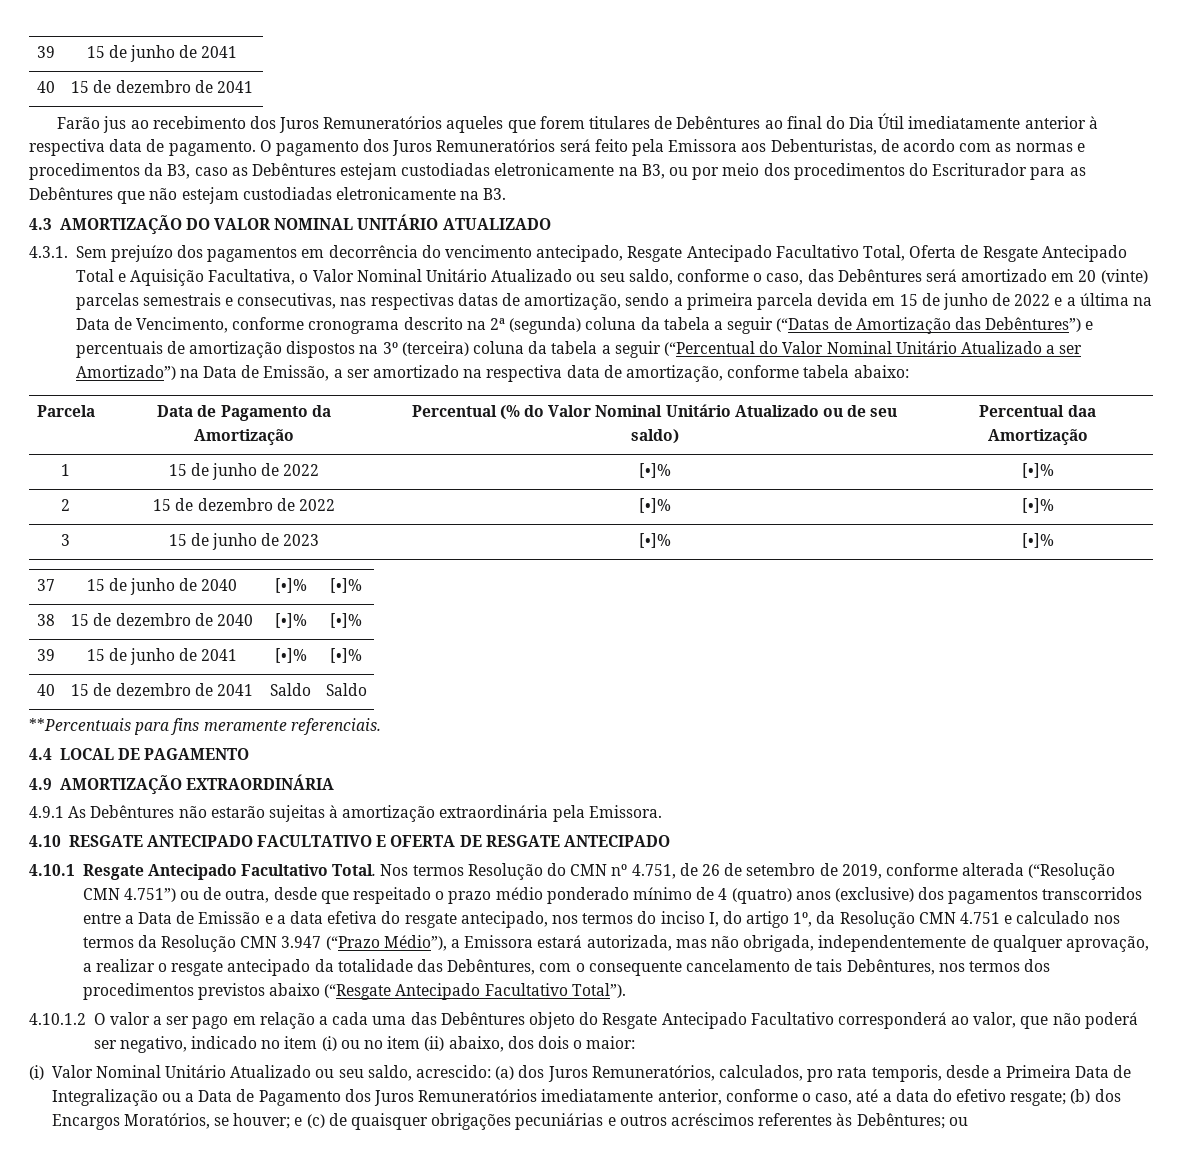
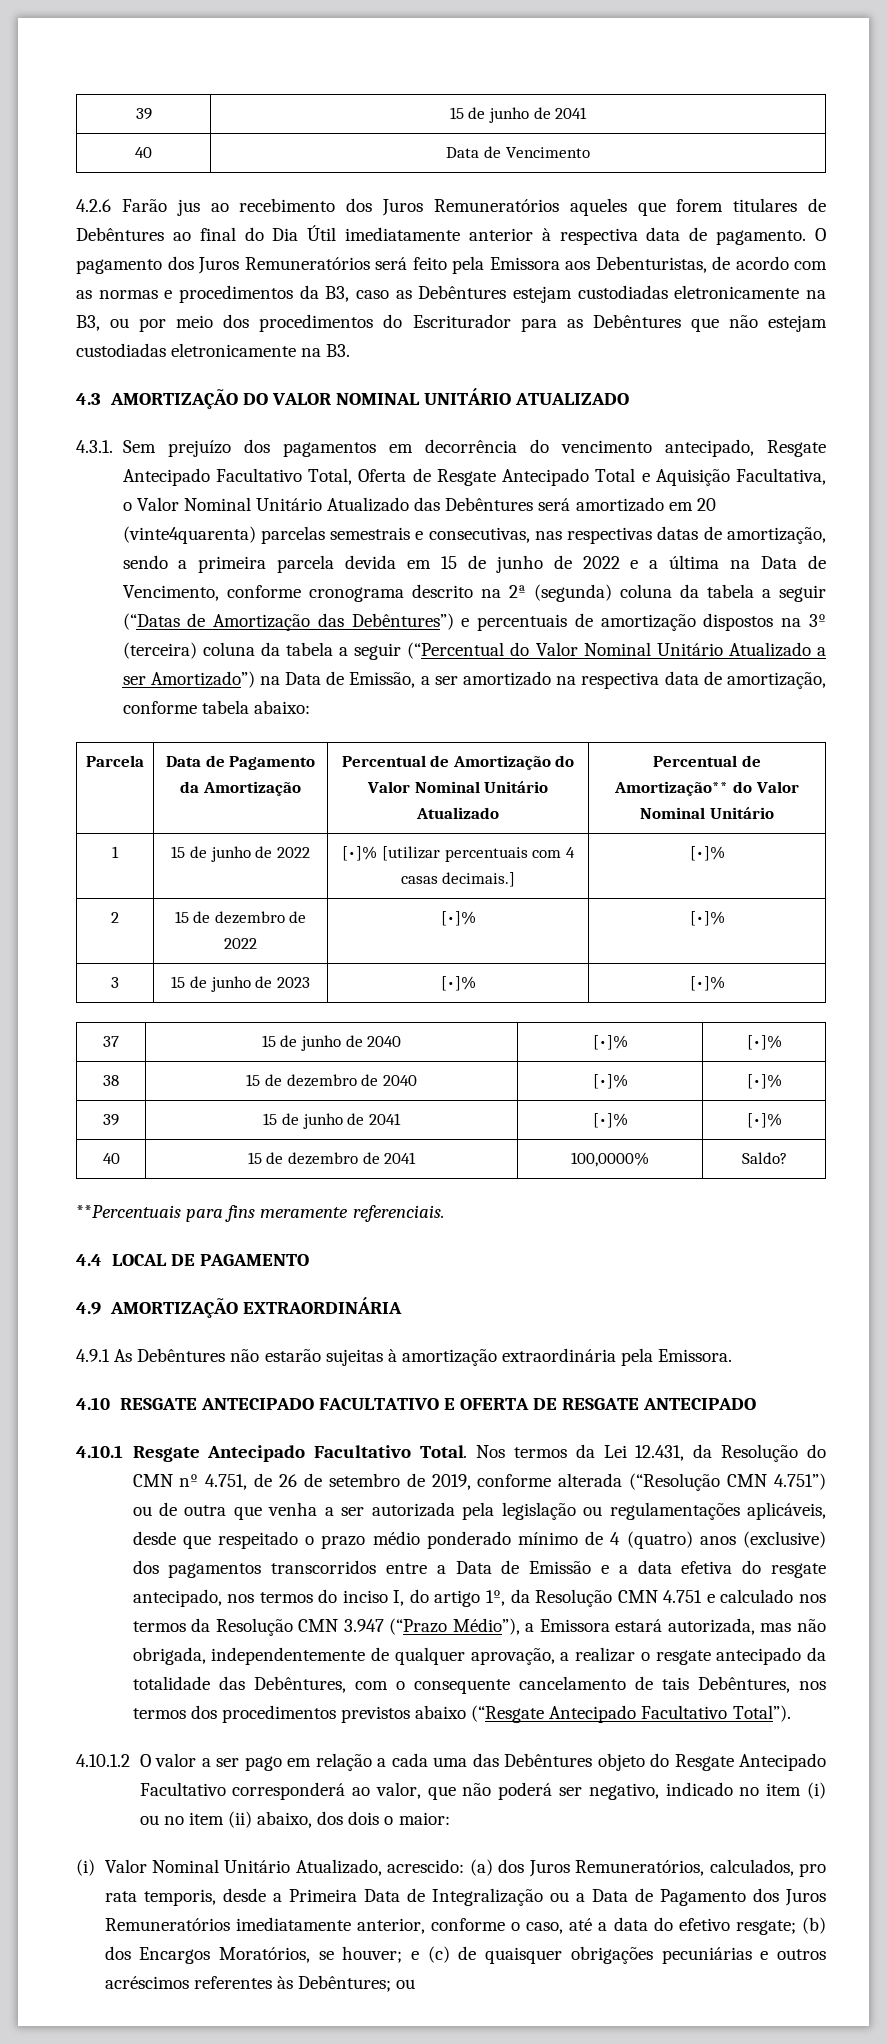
[71,80,253,93] 15 de dezembro de 2041 // -> [446,146,590,158] [76,199,111,212] Data de Vencimento // 4.2.6
[576,269,804,285] ou seu saldo, conforme o caso, -> (410, 504) none
[1100,269,1148,284] (vinte) -> [122,526,256,544] (vinte4quarenta)
[499,404,898,420] [630,429,679,444] [979,405,1096,417] [987,429,1088,446] (% do Valor Nominal Unitário Atualizado ou de seu saldo) | Percentual daa Amortização -> [430,755,575,770] [366,781,549,793] [416,807,499,819] [653,755,761,767] [614,781,799,796] [640,807,774,819] de Amortização do Valor Nominal Unitário Atualizado | Percentual de Amortização** do Valor Nominal Unitário
(671, 470) none -> [381,846,575,862] [400,872,516,887] [utilizar percentuais com 4 casas decimais.]
[270,683,311,696] [325,683,367,696] Saldo | Saldo -> [571,1152,649,1167] [741,1152,787,1164] 100,0000% | Saldo?
(464, 870) none -> [575,1444,713,1461] da Lei 12.431, da
[225,889,270,903] outra, -> [184,1502,826,1520] outra que venha a ser autorizada pela legislação ou regulamentações aplicáveis,
[230,1065,412,1081] Atualizado ou seu saldo, -> [295,1859,382,1876] Atualizado,

